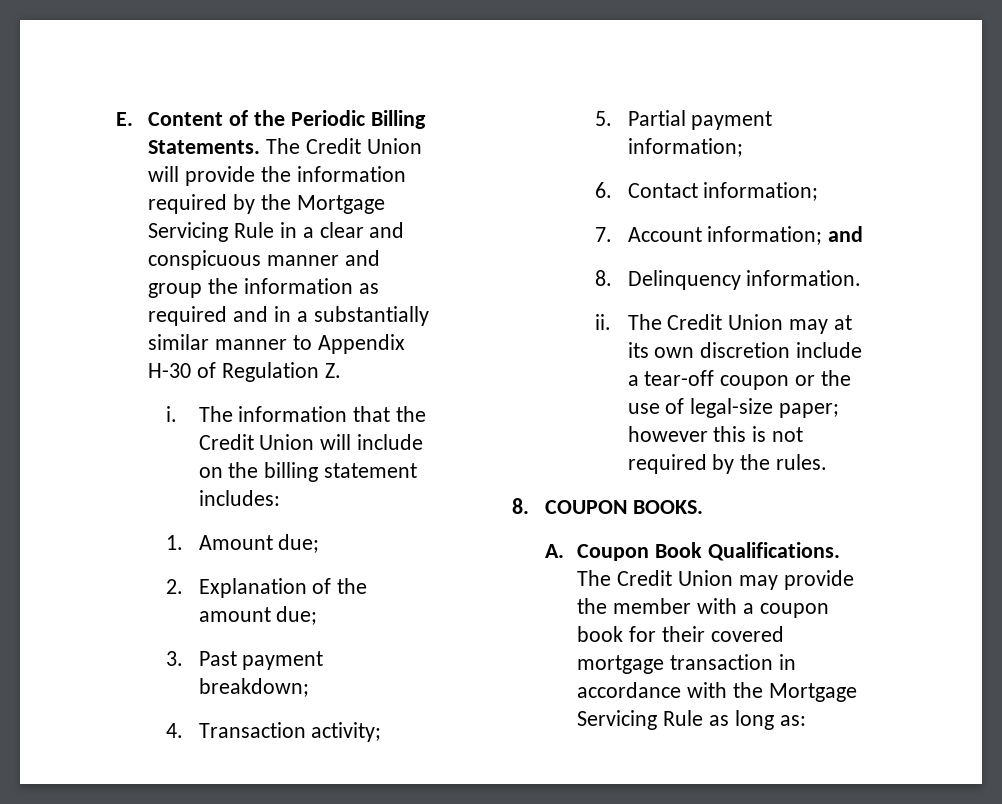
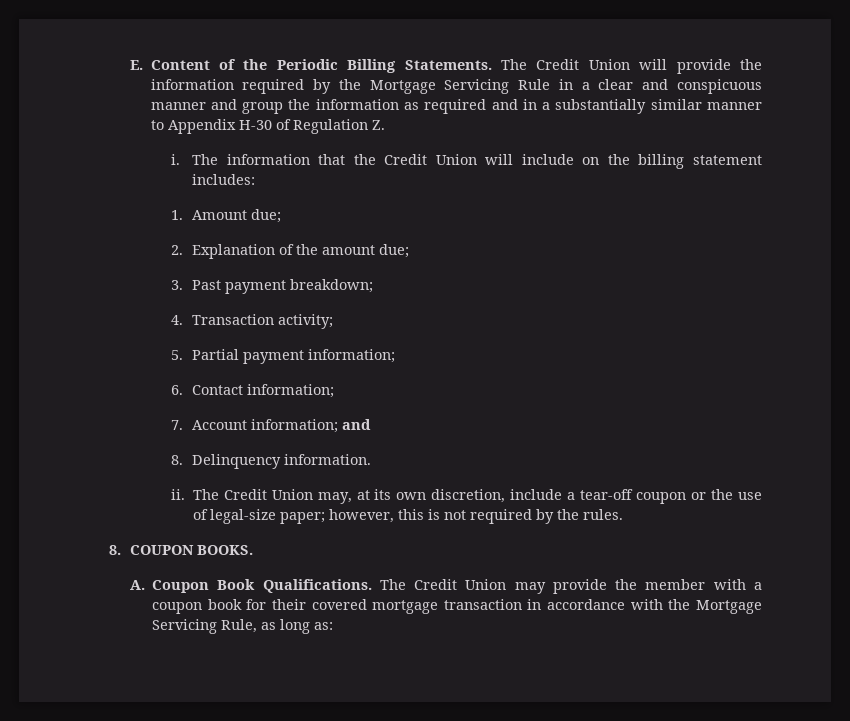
[789,319,829,334] may -> [317,492,352,504] may,
[700,342,791,358] discretion -> [431,489,506,503] discretion,
[627,426,708,442] however -> [328,509,394,523] however,
[663,710,704,726] Rule -> [220,619,257,633] Rule,

